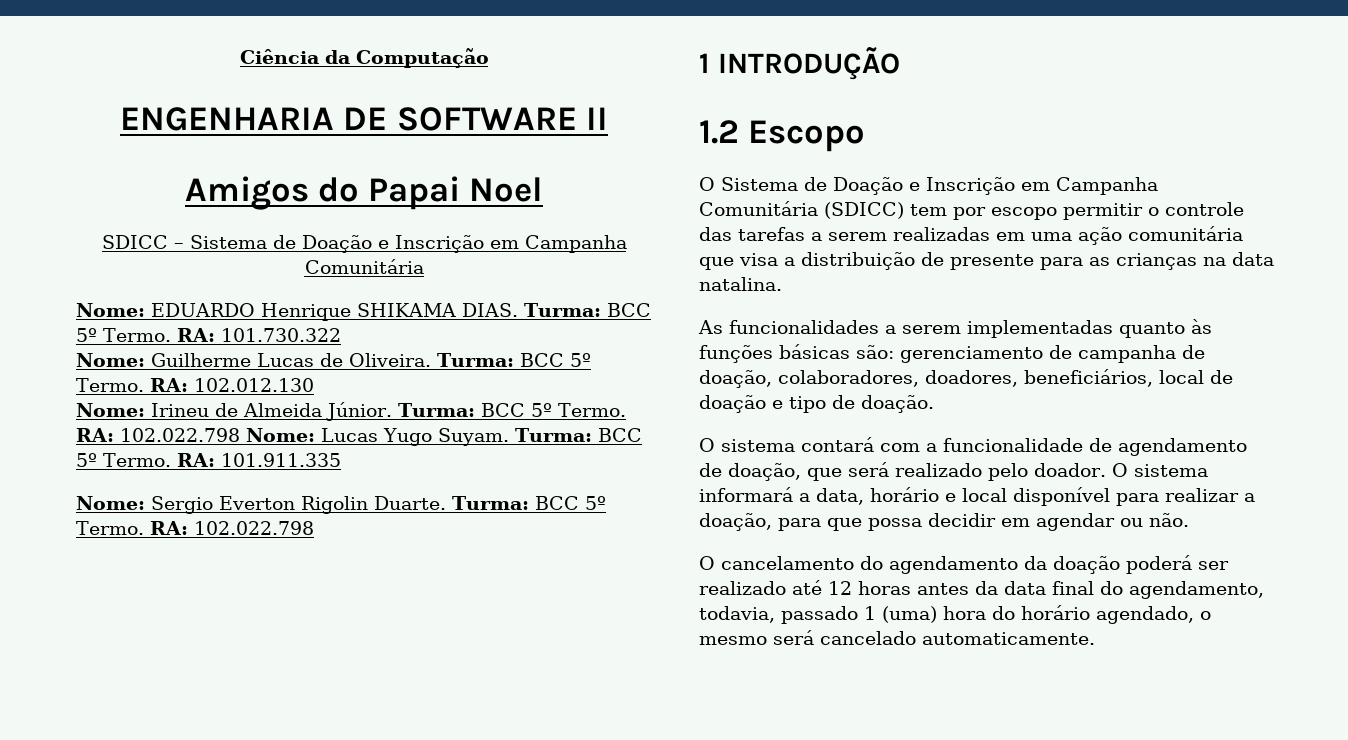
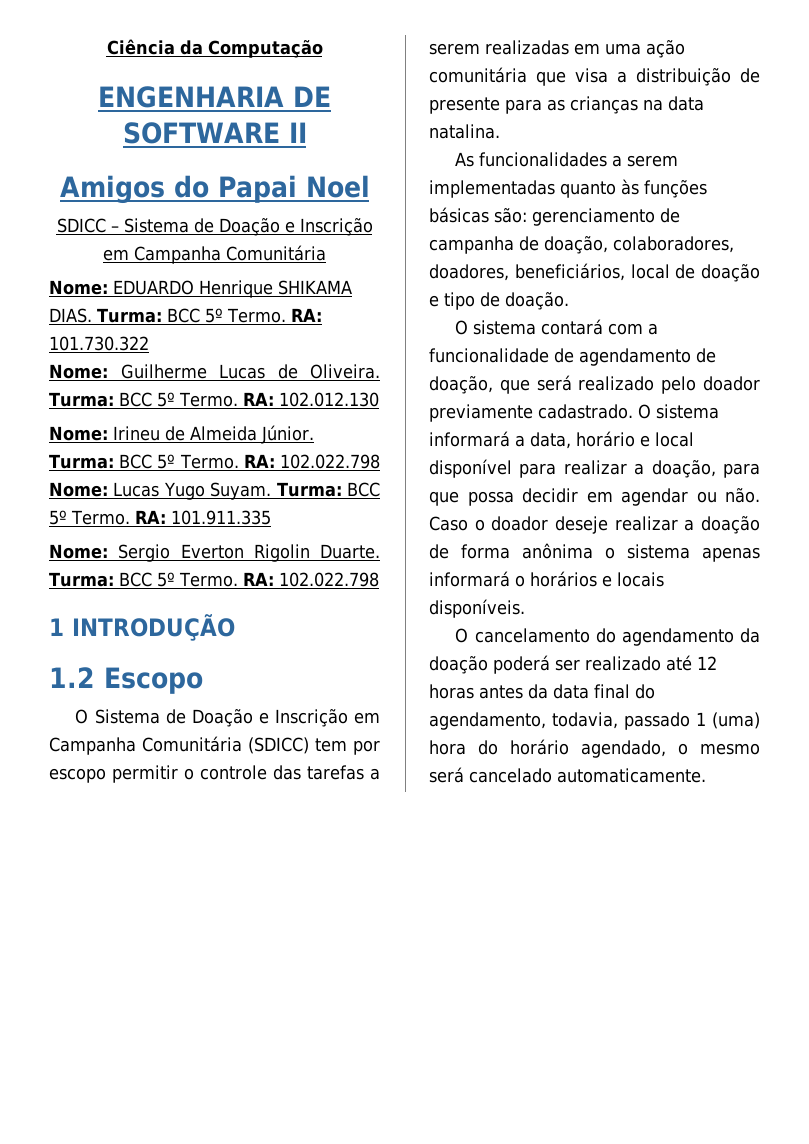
[1034,463,1106,477] doador. -> [703,376,760,391] [429,404,633,422] doador previamente cadastrado.
(1189, 520) none -> [429,516,760,534] [429,543,760,562] [429,571,664,587] [429,599,525,618] Caso o doador deseje realizar a doação de forma anônima o sistema apenas informará o horários e locais disponíveis.

